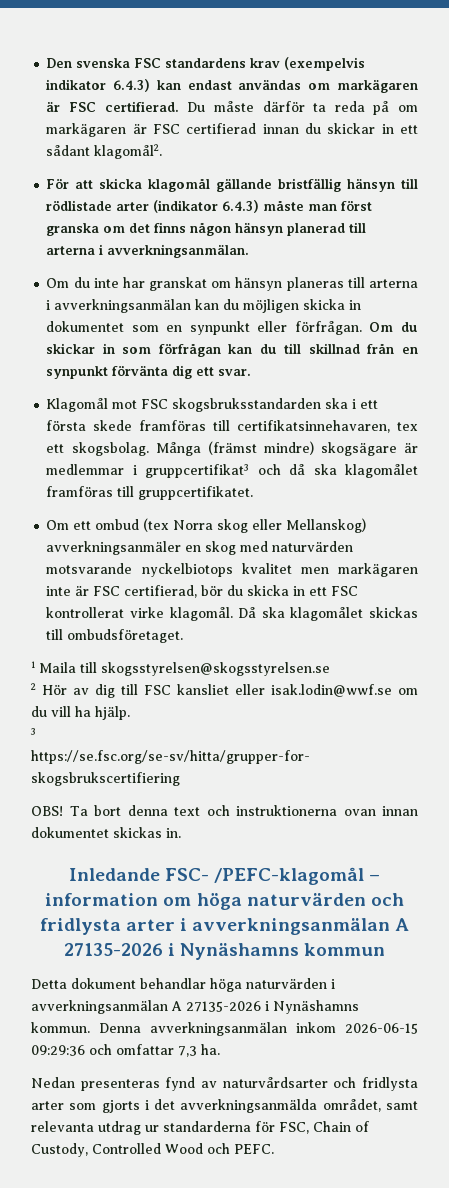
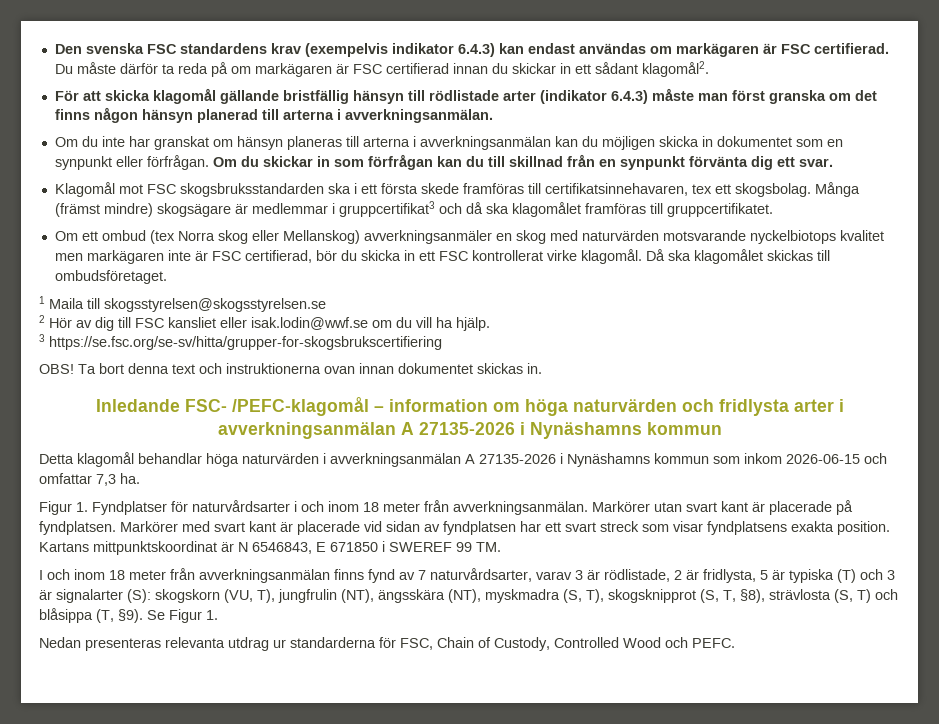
[71,978,136,989] dokument -> [77,452,134,467] klagomål
[31,1022,287,1036] kommun. Denna avverkningsanmälan -> [654,453,740,464] kommun som
[31,1045,85,1056] 09:29:36 -> (860, 459) none
[31,1077,418,1091] [31,1099,418,1113] Nedan presenteras fynd av naturvårdsarter och fridlysta arter som gjorts i det avverkningsanmälda området, samt -> [39,500,853,515] [39,521,890,535] [39,541,501,555] [39,568,895,583] [39,589,898,603] [39,608,218,623] [39,637,161,651] Figur 1. Fyndplatser för naturvårdsarter i och inom 18 meter från avverkningsanmälan. Markörer utan svart kant är placerade på fyndplatsen. Markörer med svart kant är placerade vid sidan av fyndplatsen har ett svart streck som visar fyndplatsens exakta position. Kartans mittpunktskoordinat är N 6546843, E 671850 i SWEREF 99 TM. // I och inom 18 meter från avverkningsanmälan finns fynd av 7 naturvårdsarter, varav 3 är rödlistade, 2 är fridlysta, 5 är typiska (T) och 3 är signalarter (S): skogskorn (VU, T), jungfrulin (NT), ängsskära (NT), myskmadra (S, T), skogsknipprot (S, T, §8), strävlosta (S, T) och blåsippa (T, §9). Se Figur 1. // Nedan presenteras

